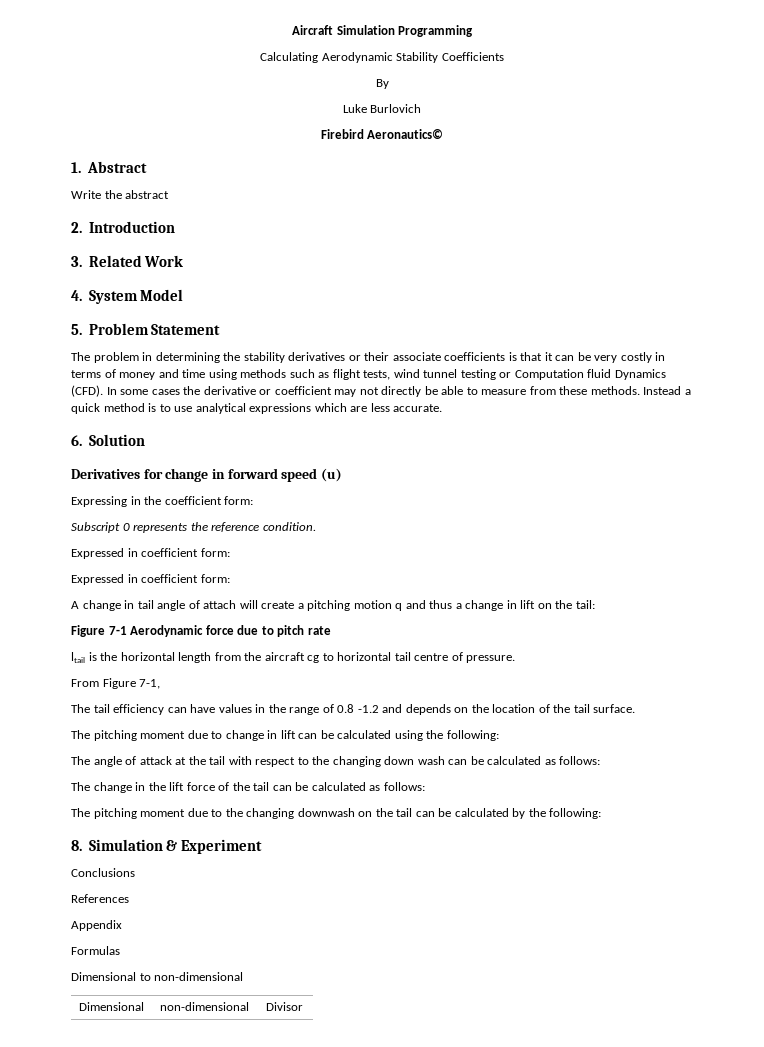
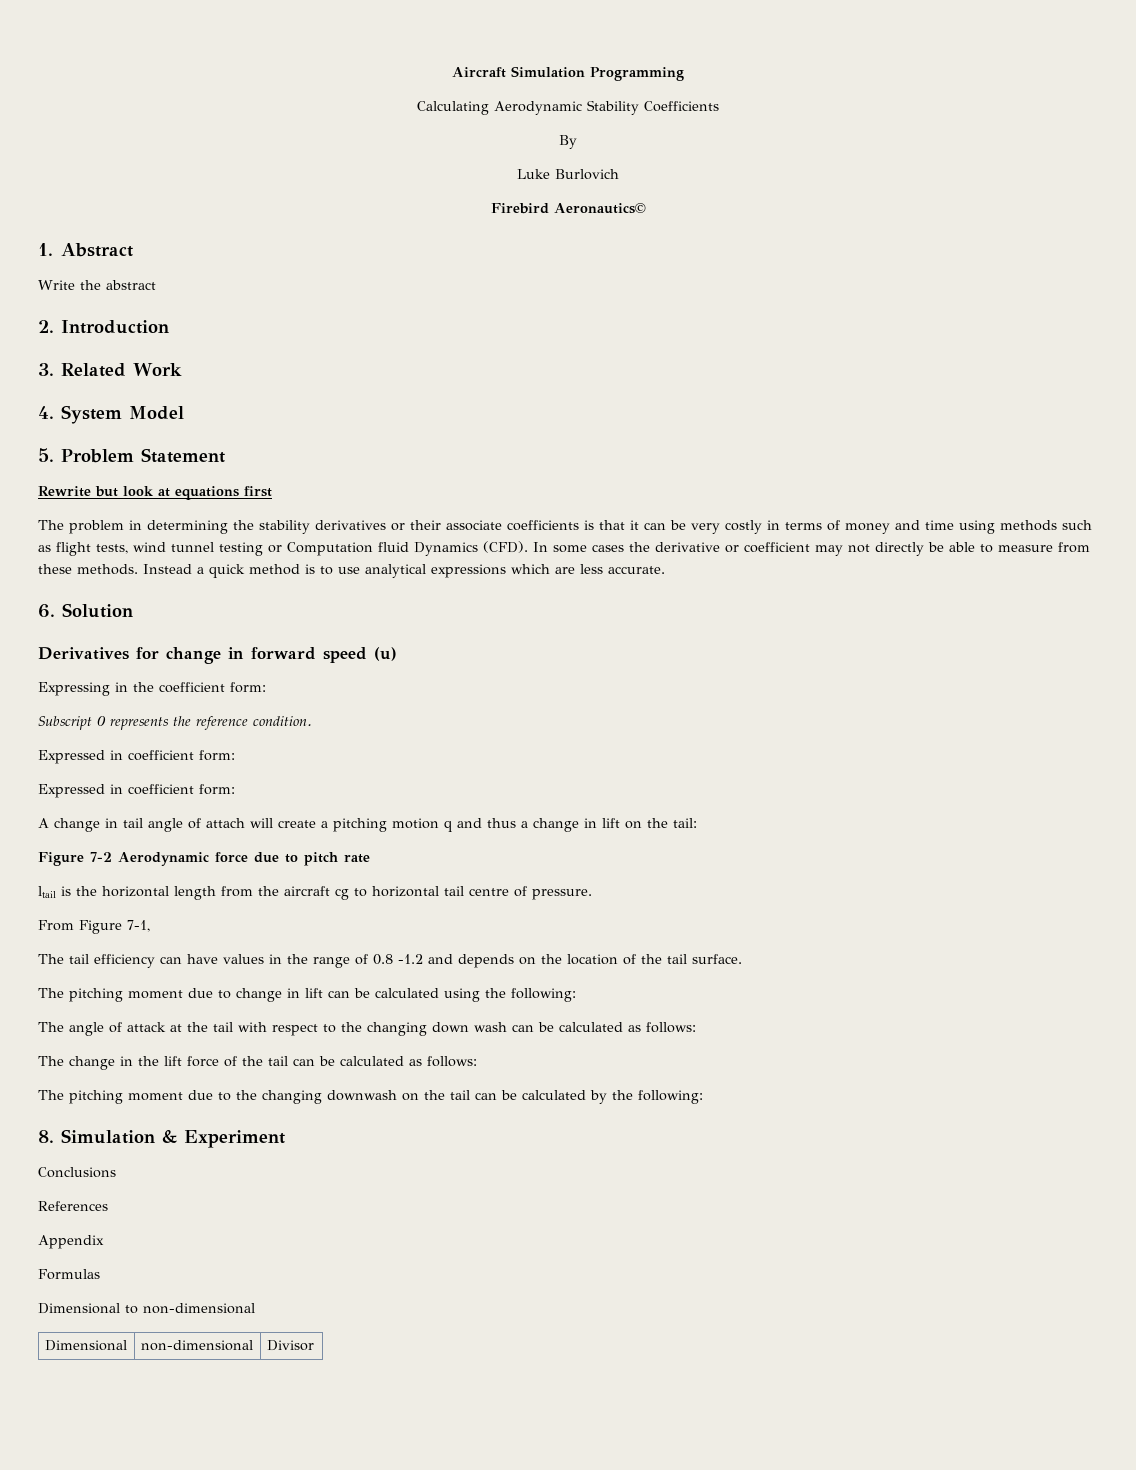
(221, 329) none -> [38,486,272,500] // Rewrite but look at equations first
[108,626,127,635] 7-1 -> [90,852,112,862] 7-2

